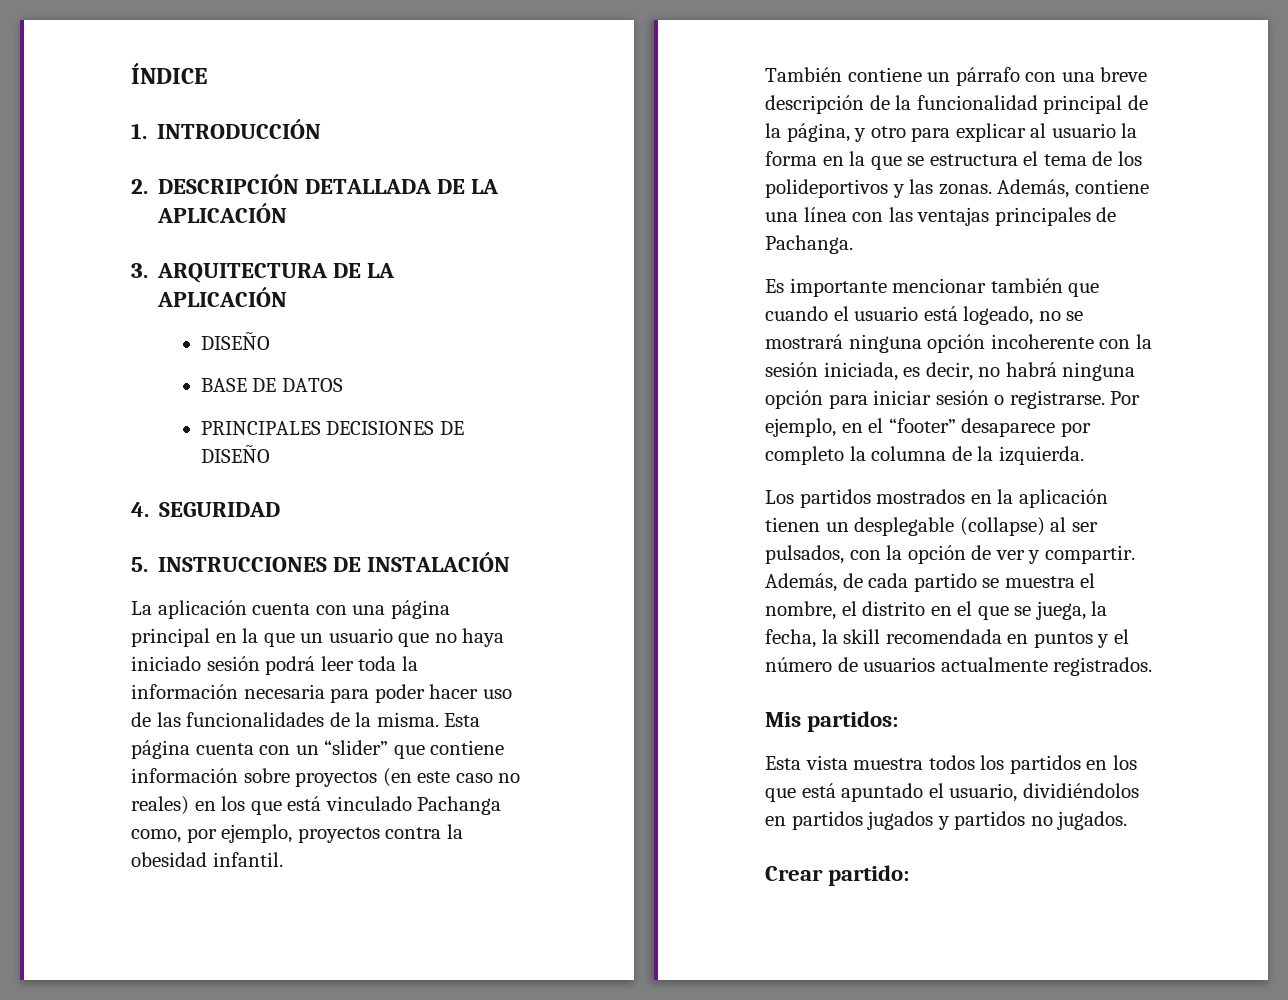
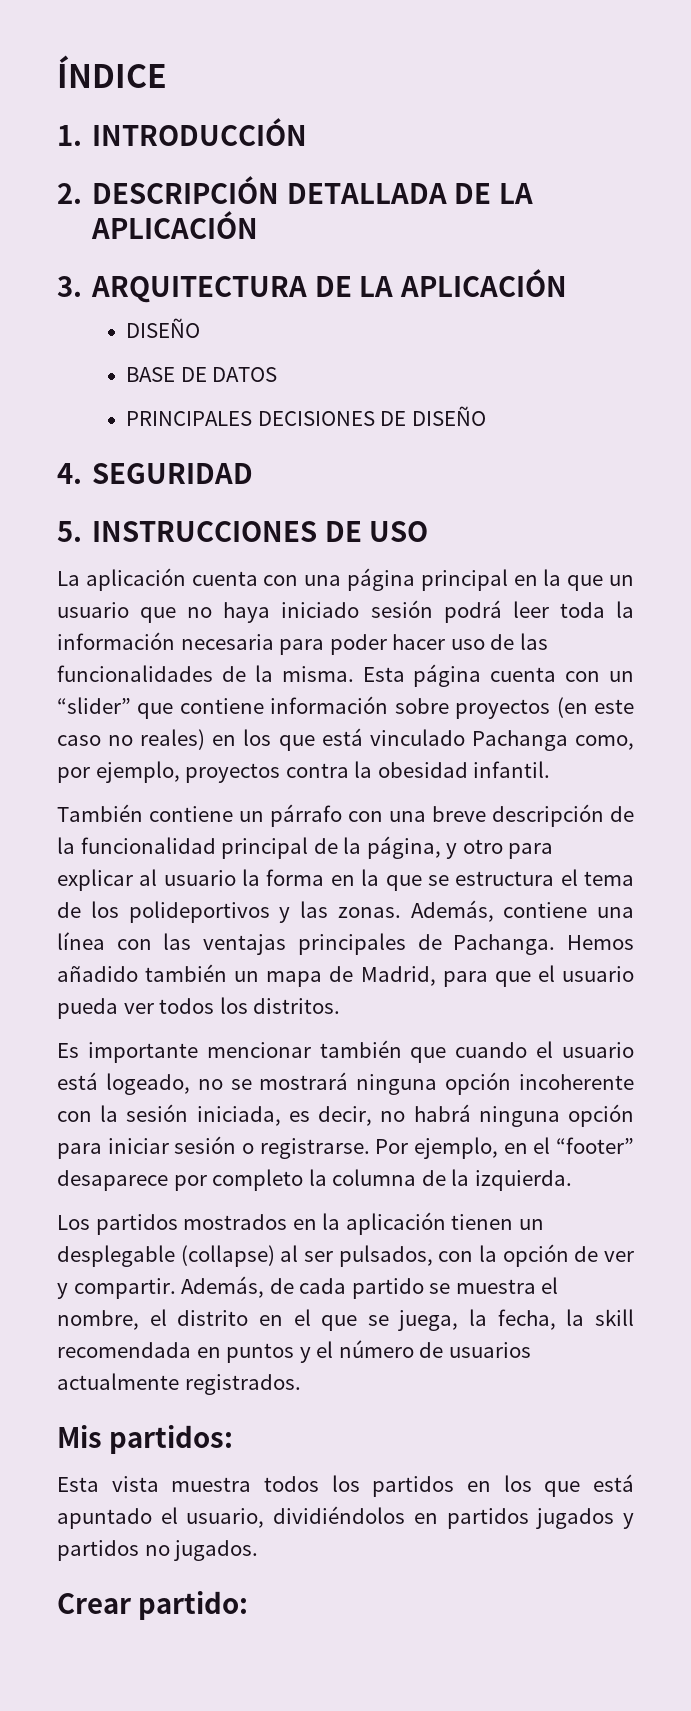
[367,552,511,572] INSTALACIÓN -> [369,521,429,542] USO
(853, 244) none -> [567,935,634,950] [57,964,635,987] [57,997,341,1019] Hemos añadido también un mapa de Madrid, para que el usuario pueda ver todos los distritos.

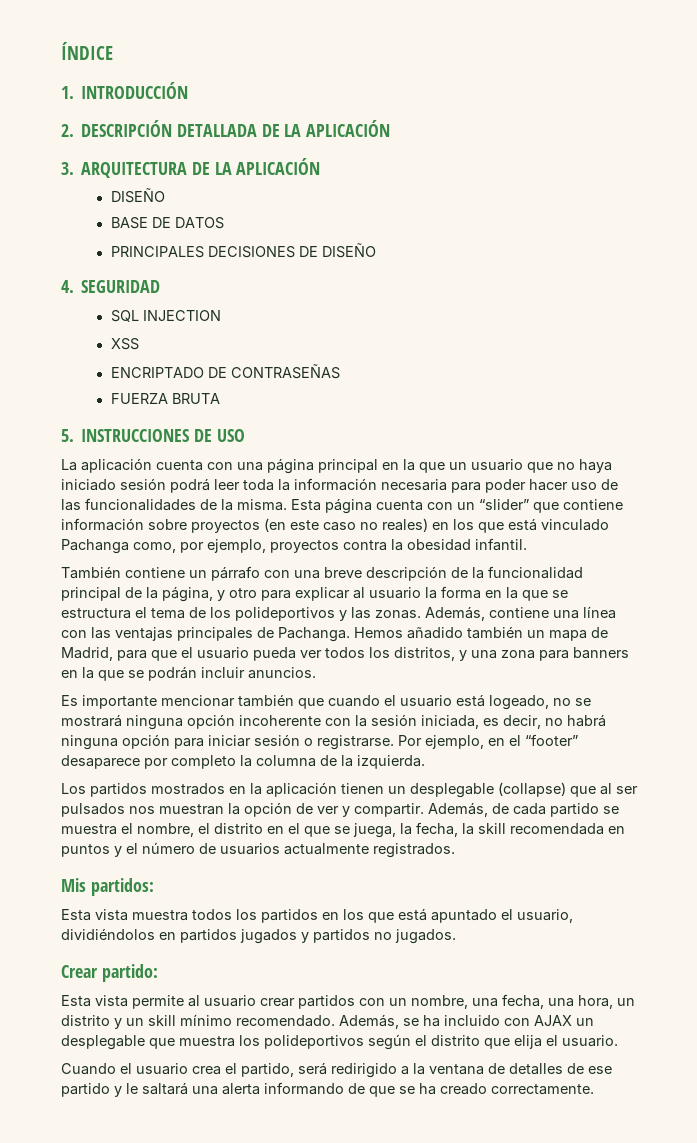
(254, 473) none -> [110,310,221,322] [110,338,139,350] [110,364,340,379] [110,393,220,404] // SQL INJECTION // XSS // ENCRIPTADO DE CONTRASEÑAS // FUERZA BRUTA
[253,998,341,1014] distritos. -> [394,647,629,661] [61,666,316,681] distritos, y una zona para banners en la que se podrán incluir anuncios.
(275, 1256) none -> [570,786,596,797] que
[338,1245,474,1267] pulsados, con -> [61,803,224,817] pulsados nos muestran
(249, 1605) none -> [61,994,635,1009] [61,1014,594,1029] [61,1034,618,1050] [61,1062,612,1078] [61,1082,594,1097] // Esta vista permite al usuario crear partidos con un nombre, una fecha, una hora, un distrito y un skill mínimo recomendado. Además, se ha incluido con AJAX un desplegable que muestra los polideportivos según el distrito que elija el usuario. // Cuando el usuario crea el partido, será redirigido a la ventana de detalles de ese partido y le saltará una alerta informando de que se ha creado correctamente.

